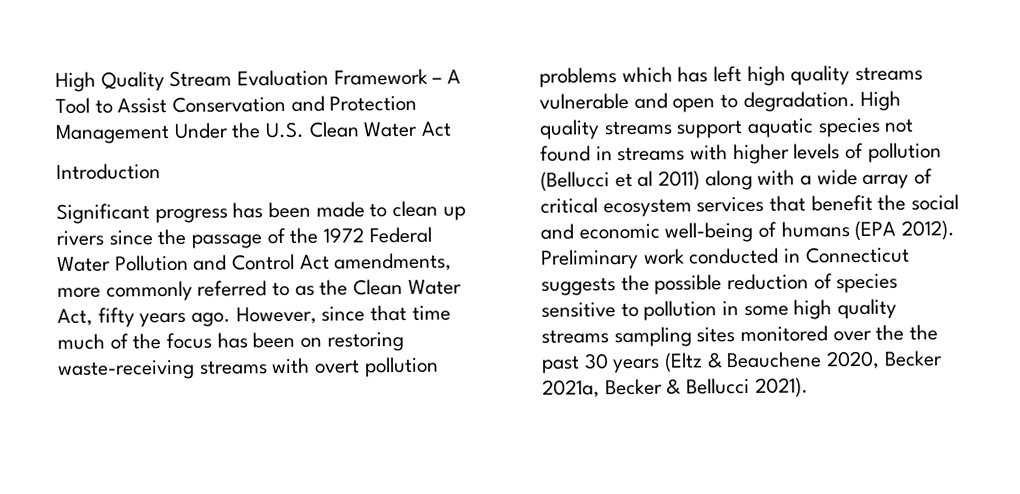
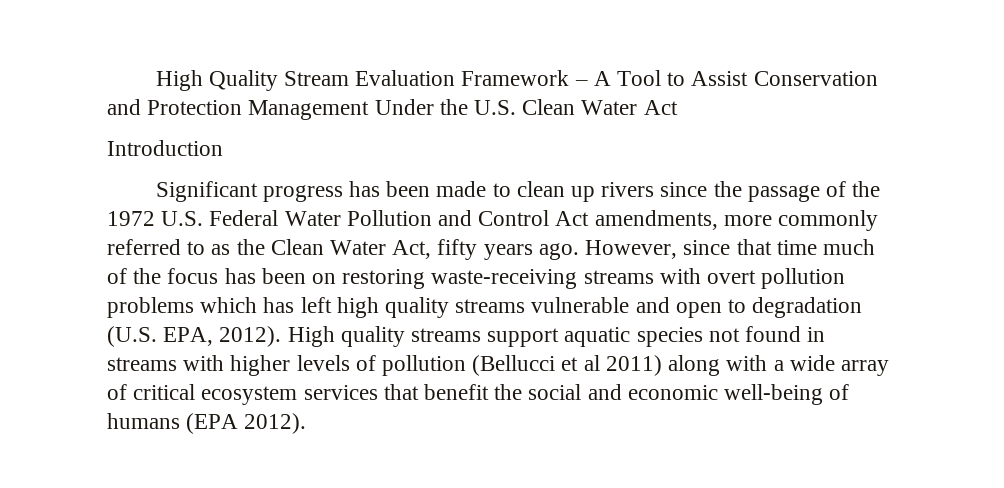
(365, 235) none -> [161,211,204,226] U.S.
[742,90,856,112] degradation. -> [752,297,863,318] [107,326,282,347] degradation (U.S. EPA, 2012).
[541,246,910,270] [541,273,899,296] [541,298,898,321] [541,324,939,348] [541,350,943,374] [542,377,809,398] Preliminary work conducted in Connecticut suggests the possible reduction of species sensitive to pollution in some high quality streams sampling sites monitored over the the past 30 years (Eltz & Beauchene 2020, Becker 2021a, Becker & Bellucci 2021). -> (307, 423) none

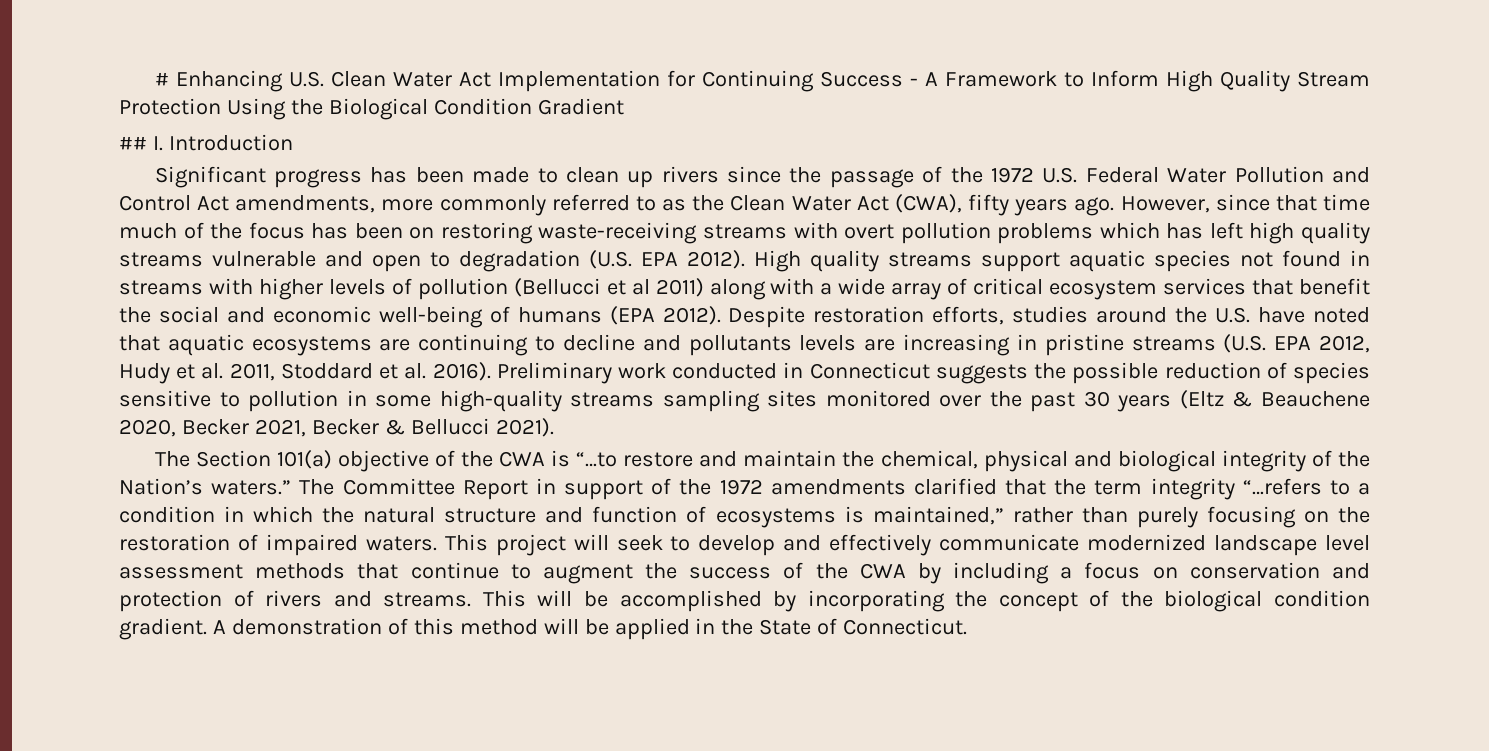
[155,70,878,91] [107,99,678,120] High Quality Stream Evaluation Framework – A Tool to Assist Conservation and Protection Management Under the U.S. Clean Water Act // -> [154,70,1371,92] [119,98,624,120] [119,136,163,151] # Enhancing U.S. Clean Water Act Implementation for Continuing Success - A Framework to Inform High Quality Stream Protection Using the Biological Condition Gradient // ## I.
[392,240,432,259] Act, -> [856,194,962,213] Act (CWA),
[163,327,214,346] EPA, -> [641,252,678,266] EPA
(307, 423) none -> [728,306,1371,328] [119,334,1371,356] [119,362,1370,384] [119,390,1370,412] [119,418,554,437] [154,450,1371,472] [119,478,1370,500] [119,506,1370,528] [119,534,1371,556] [119,562,1370,584] [119,590,1370,612] [119,618,968,640] Despite restoration efforts, studies around the U.S. have noted that aquatic ecosystems are continuing to decline and pollutants levels are increasing in pristine streams (U.S. EPA 2012, Hudy et al. 2011, Stoddard et al. 2016). Preliminary work conducted in Connecticut suggests the possible reduction of species sensitive to pollution in some high-quality streams sampling sites monitored over the past 30 years (Eltz & Beauchene 2020, Becker 2021, Becker & Bellucci 2021). // The Section 101(a) objective of the CWA is “…to restore and maintain the chemical, physical and biological integrity of the Nation’s waters.” The Committee Report in support of the 1972 amendments clarified that the term integrity “…refers to a condition in which the natural structure and function of ecosystems is maintained,” rather than purely focusing on the restoration of impaired waters. This project will seek to develop and effectively communicate modernized landscape level assessment methods that continue to augment the success of the CWA by including a focus on conservation and protection of rivers and streams. This will be accomplished by incorporating the concept of the biological condition gradient. A demonstration of this method will be applied in the State of Connecticut.

